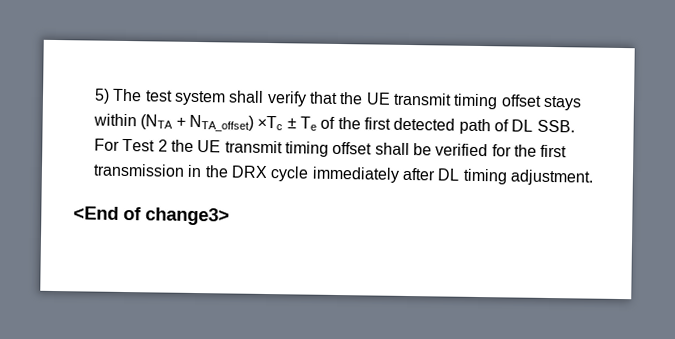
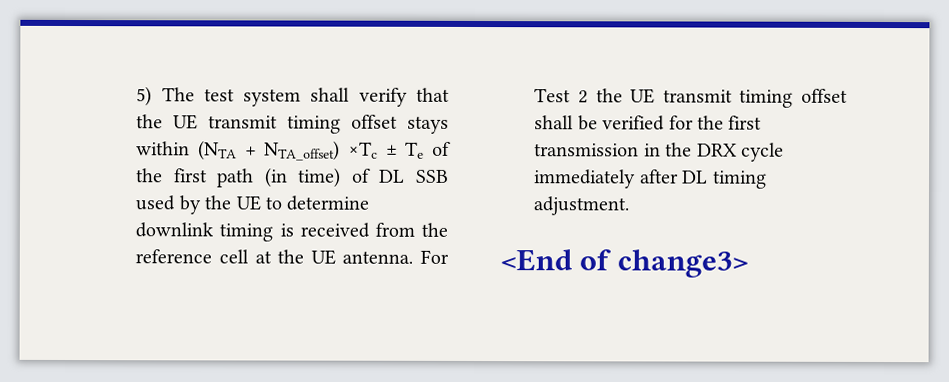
[393,117,575,135] detected path of DL SSB. -> [217,167,449,188] [135,195,370,215] [135,222,448,242] [135,249,414,265] path (in time) of DL SSB used by the UE to determine downlink timing is received from the reference cell at the UE antenna.

